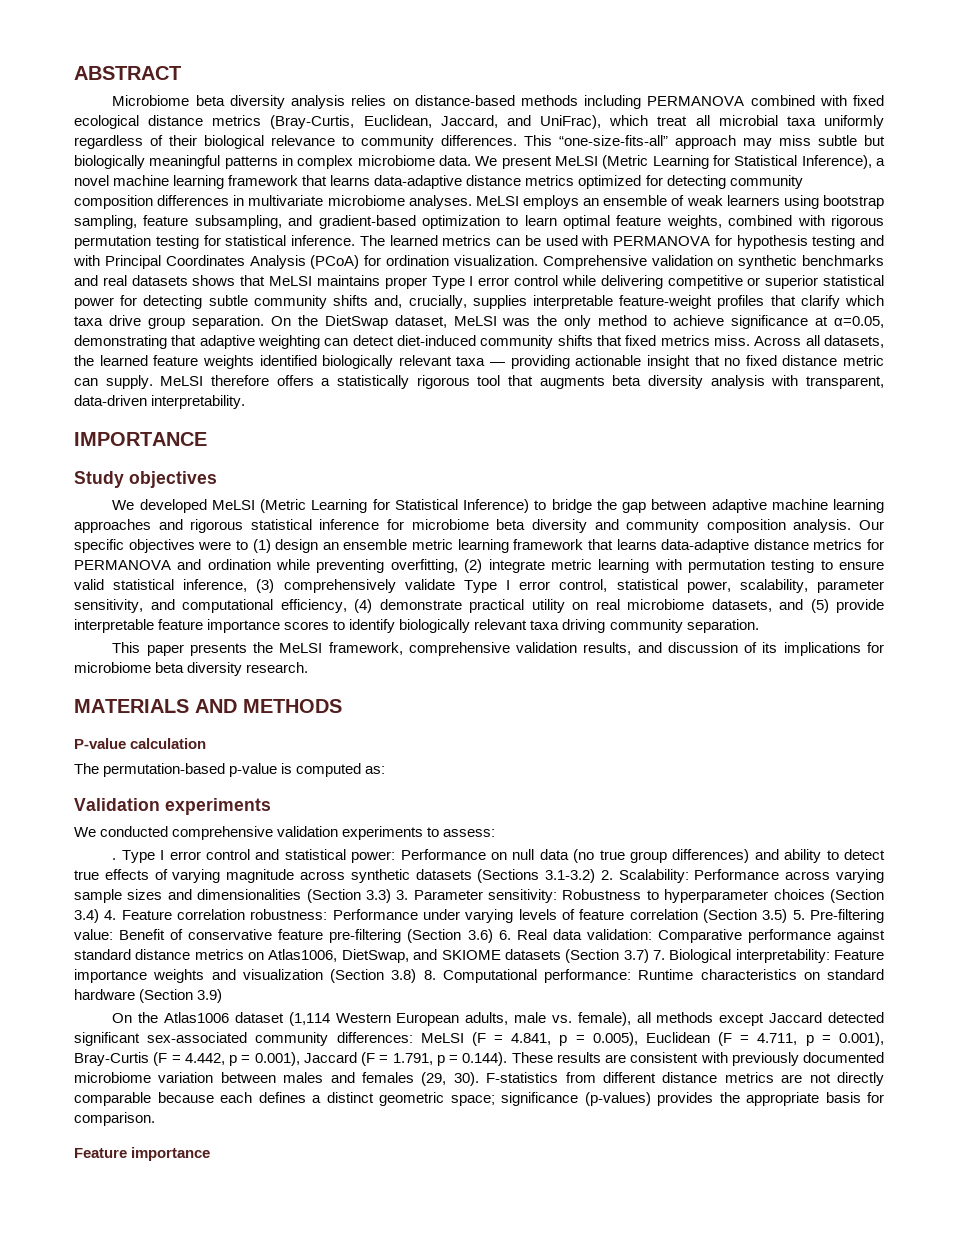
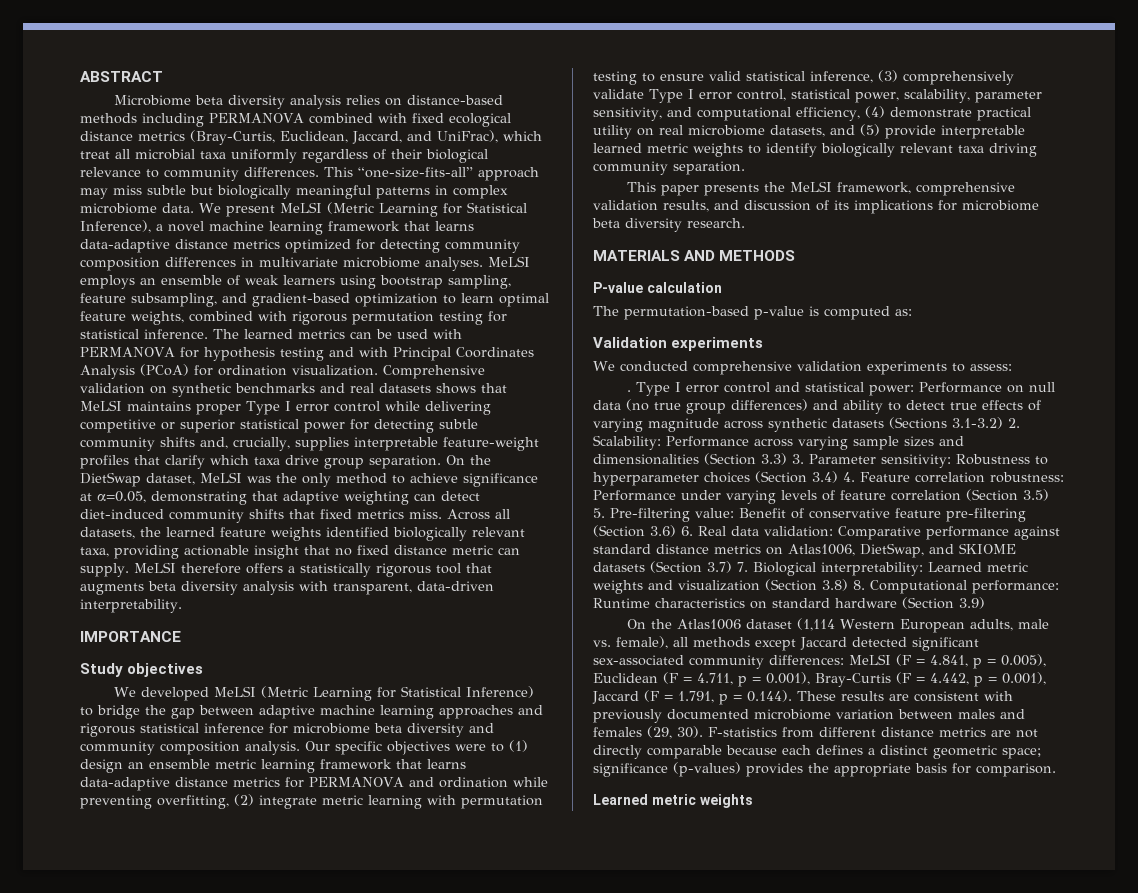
[456,356,505,366] taxa — -> [80,547,109,557] taxa,
[158,619,330,633] feature importance scores -> [593,143,743,157] learned metric weights
[834,950,885,960] [74,969,147,983] Feature importance -> [928,562,1028,572] Learned metric
[74,1147,211,1161] Feature importance -> [593,794,753,808] Learned metric weights

